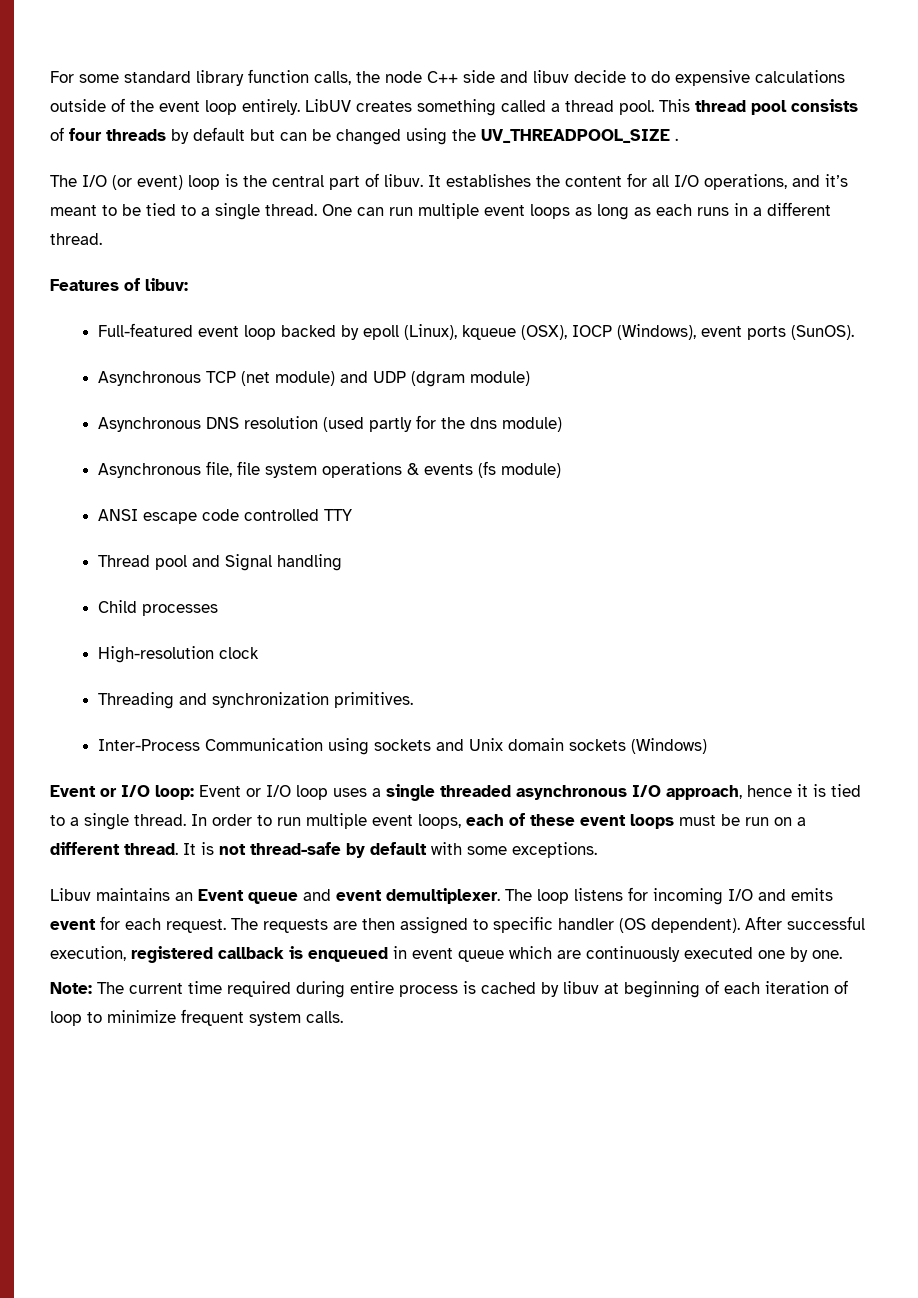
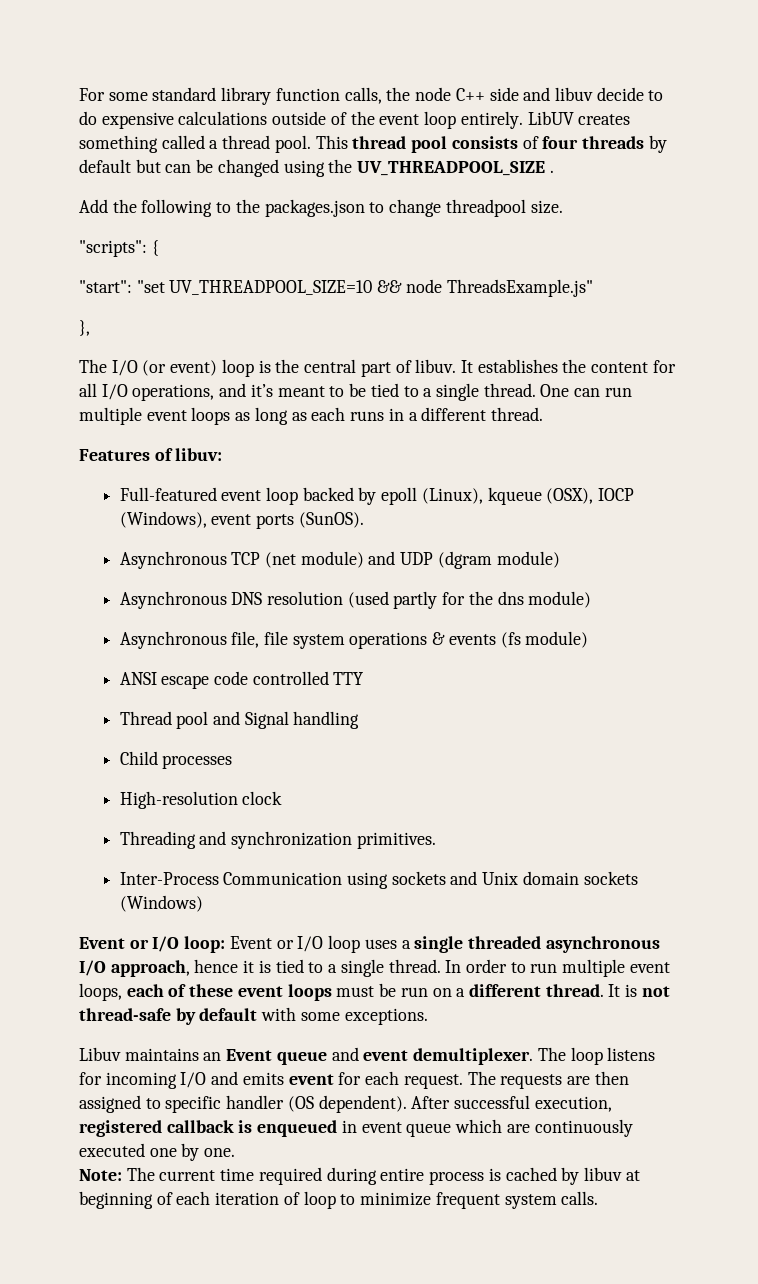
(678, 139) none -> [79,199,563,217] [79,240,159,257] [79,279,593,297] [79,320,90,336] // Add the following to the packages.json to change threadpool size. // "scripts": { // "start": "set UV_THREADPOOL_SIZE=10 && node ThreadsExample.js" // },

